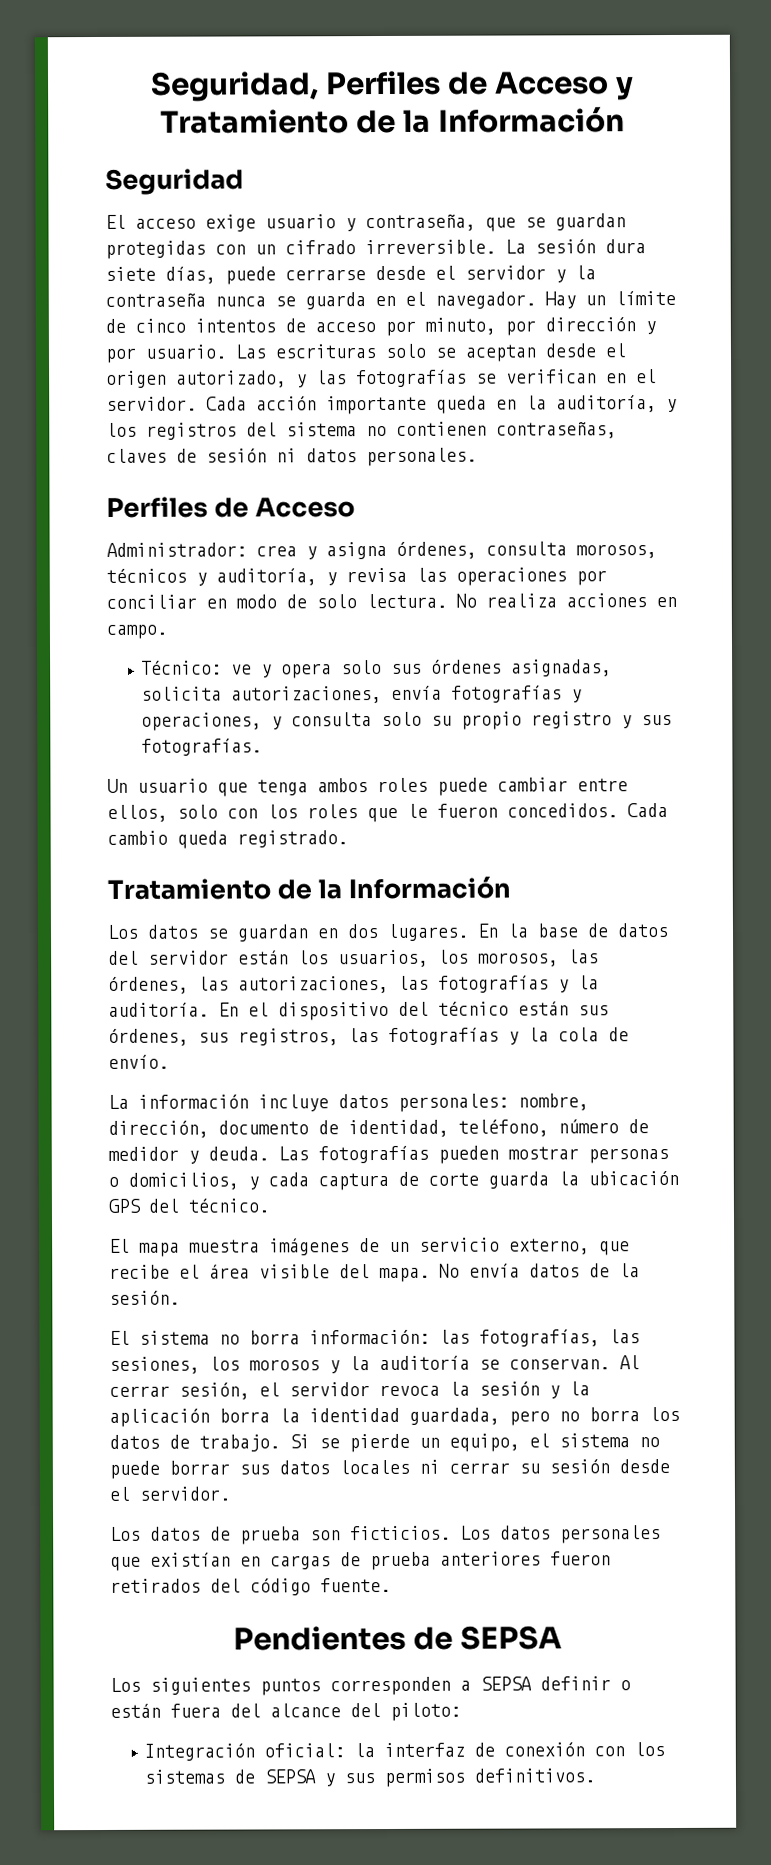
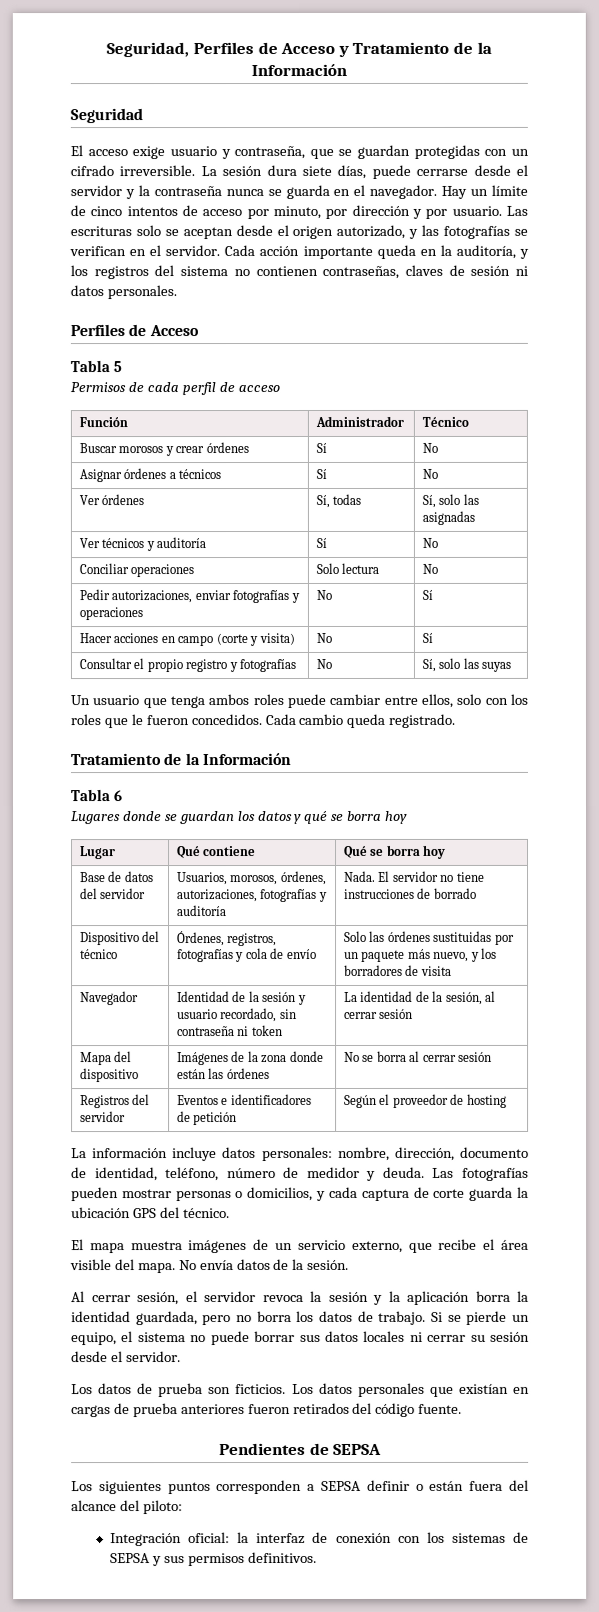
[106,541,657,560] [106,567,607,586] [106,593,677,609] [106,624,167,639] [141,659,613,679] [141,685,583,704] [141,711,673,731] [141,738,263,756] Administrador: crea y asigna órdenes, consulta morosos, técnicos y auditoría, y revisa las operaciones por conciliar en modo de solo lectura. No realiza acciones en campo. // Técnico: ve y opera solo sus órdenes asignadas, solicita autorizaciones, envía fotografías y operaciones, y consulta solo su propio registro y sus fotografías. -> [70,360,122,373] [70,382,280,396] [78,417,128,428] [314,415,404,427] [421,416,469,427] [78,442,249,457] [315,442,327,453] [421,442,438,453] [78,468,222,483] [315,468,327,479] [421,468,438,479] [78,494,145,506] [315,493,362,508] [421,493,479,508] [421,510,475,525] [78,537,207,552] [315,537,327,548] [421,537,438,548] [78,563,195,578] [315,562,380,574] [421,563,438,574] [78,589,300,604] [78,607,143,621] [315,589,332,600] [421,589,433,600] [78,633,295,647] [315,632,332,643] [421,632,433,643] [78,658,297,673] [315,658,332,669] [421,657,512,672] Tabla 5 // Permisos de cada perfil de acceso // Función | Administrador | Técnico // Buscar morosos y crear órdenes | Sí | No // Asignar órdenes a técnicos | Sí | No // Ver órdenes | Sí, todas | Sí, solo las asignadas // Ver técnicos y auditoría | Sí | No // Conciliar operaciones | Solo lectura | No // Pedir autorizaciones, enviar fotografías y operaciones | No | Sí // Hacer acciones en campo (corte y visita) | No | Sí // Consultar el propio registro y fotografías | No | Sí, solo las suyas
[107,923,669,942] [108,949,599,968] [108,975,599,994] [108,1001,609,1021] [108,1027,549,1046] Los datos se guardan en dos lugares. En la base de datos del servidor están los usuarios, los morosos, las órdenes, las autorizaciones, las fotografías y la auditoría. En el dispositivo del técnico están sus órdenes, sus registros, las fotografías y la -> [70,789,122,802] [71,810,409,825] [79,846,116,860] [176,846,257,859] [343,844,447,859] [79,871,154,883] [79,888,147,900] [176,870,327,886] [176,888,328,903] [176,905,227,917] [343,870,485,882] [343,887,477,899] [79,931,161,946] [79,949,118,960] [176,931,278,947] [176,949,245,963] Tabla 6 // Lugares donde se guardan los datos y qué se borra hoy // Lugar | Qué contiene | Qué se borra hoy // Base de datos del servidor | Usuarios, morosos, órdenes, autorizaciones, fotografías y auditoría | Nada. El servidor no tiene instrucciones de borrado // Dispositivo del técnico | Órdenes, registros, fotografías y
[108,1054,169,1069] envío. -> [286,948,317,960] [343,930,515,945] [343,947,498,962] [343,964,452,976] [79,991,139,1006] [176,991,307,1006] [176,1008,297,1023] [176,1025,283,1037] [343,990,497,1005] [343,1008,414,1019] [79,1051,133,1066] [79,1068,139,1083] [176,1050,324,1066] [176,1068,270,1080] [343,1050,493,1062] [79,1094,151,1109] [79,1111,126,1123] [176,1093,312,1106] [176,1111,238,1126] [343,1093,507,1108] envío | Solo las órdenes sustituidas por un paquete más nuevo, y los borradores de visita // Navegador | Identidad de la sesión y usuario recordado, sin contraseña ni token | La identidad de la sesión, al cerrar sesión // Mapa del dispositivo | Imágenes de la zona donde están las órdenes | No se borra al cerrar sesión // Registros del servidor | Eventos e identificadores de petición | Según el proveedor de hosting
[109,1329,640,1347] [109,1355,610,1374] El sistema no borra información: las fotografías, las sesiones, los morosos y la auditoría se conservan. -> (350, 1264) none

